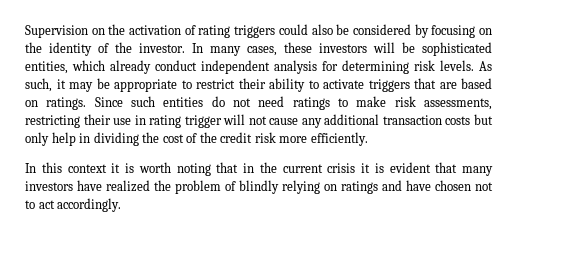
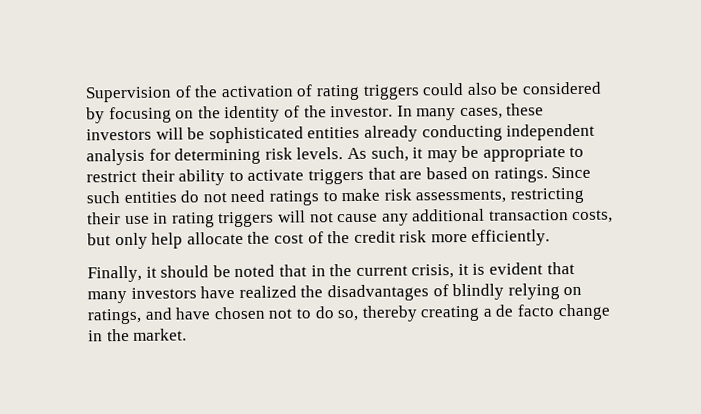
[91,28,105,35] on -> [174,85,192,98] of
[25,60,197,74] entities, which already conduct -> [307,124,503,142] entities already conducting
[184,115,222,128] trigger -> [218,211,275,228] triggers
[445,116,471,125] costs -> [572,209,614,224] costs,
[79,132,139,146] in dividing -> [186,231,244,245] allocate
[25,162,211,176] In this context it is worth noting -> [87,264,276,283] Finally, it should be noted
[327,163,356,173] crisis -> [411,264,455,279] crisis,
[175,180,221,194] problem -> [326,284,429,302] disadvantages
[341,181,378,194] ratings -> [87,308,142,325] ratings,
[38,198,122,212] act accordingly. -> [314,303,611,322] [88,328,188,342] do so, thereby creating a de facto change in the market.

